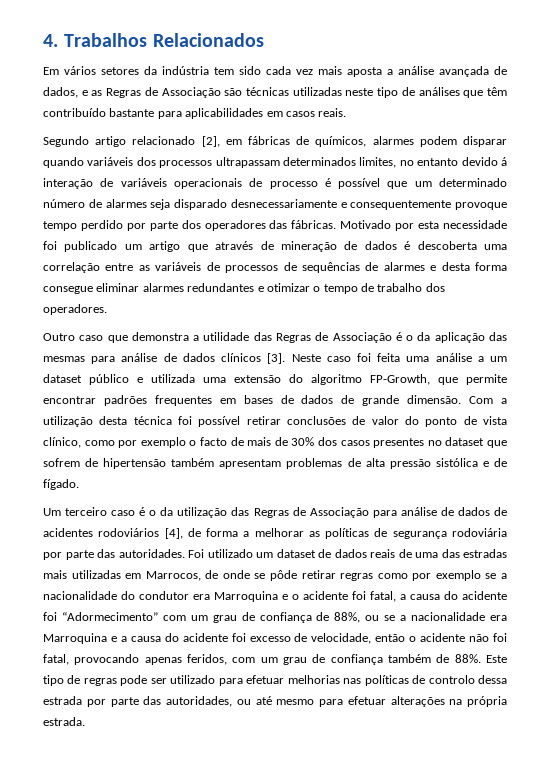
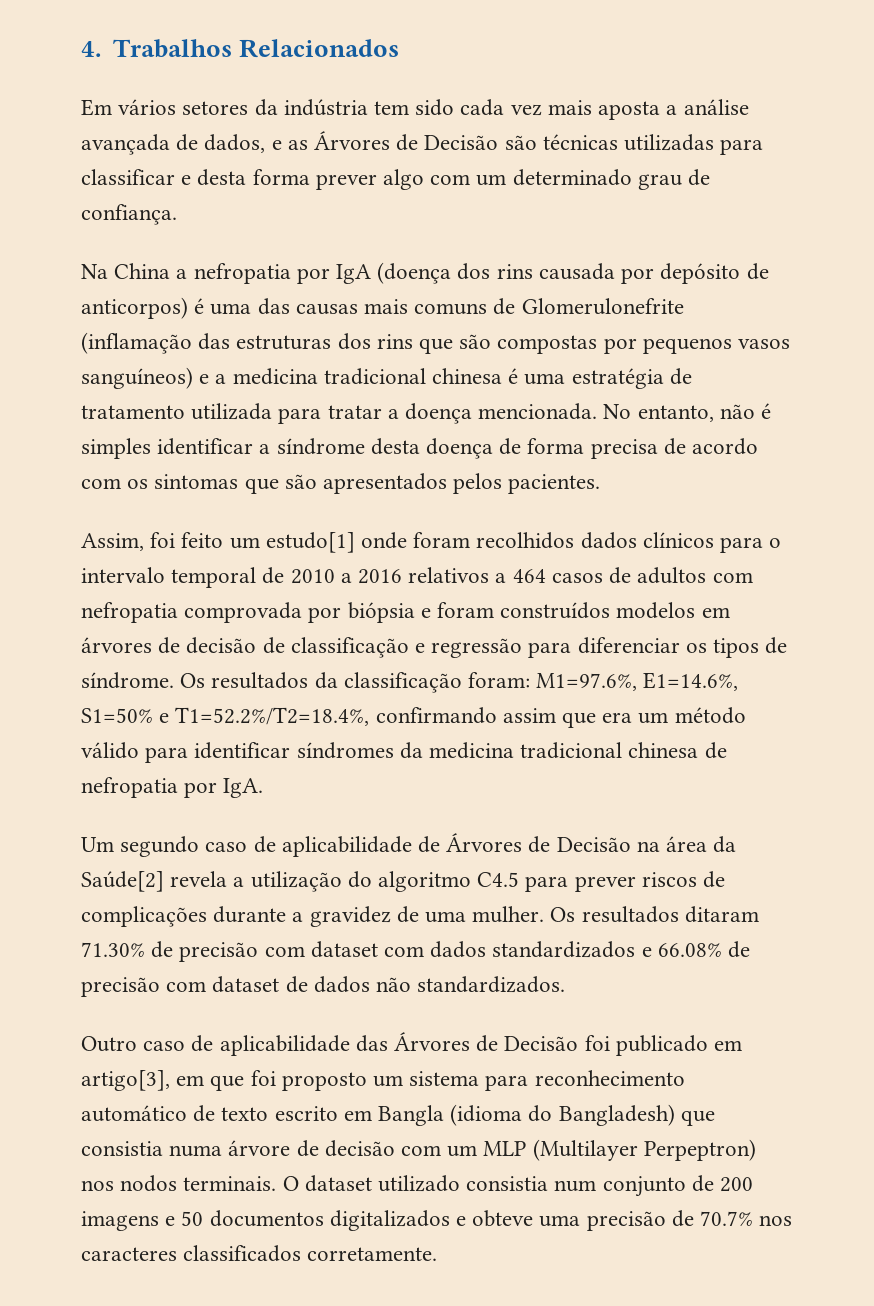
[106,87,508,98] [43,108,347,119] [43,136,507,147] [43,157,507,168] [43,178,508,189] [43,199,507,210] [43,220,508,231] [43,241,508,252] [43,262,508,273] [43,283,445,294] [43,304,107,315] [43,332,507,343] [43,353,508,364] [43,374,507,385] [43,395,508,406] [43,416,507,427] [43,437,508,448] [43,458,507,469] [43,479,79,490] [43,507,507,518] [43,528,507,539] [43,549,507,560] [43,570,507,581] [43,591,507,602] [43,612,507,623] [43,633,508,644] [43,654,507,665] [43,675,507,686] [43,696,507,707] [43,717,85,726] Regras de Associação são técnicas utilizadas neste tipo de análises que têm contribuído bastante para aplicabilidades em casos reais. // Segundo artigo relacionado [2], em fábricas de químicos, alarmes podem disparar quando variáveis dos processos ultrapassam determinados limites, no entanto devido á interação de variáveis operacionais de processo é possível que um determinado número de alarmes seja disparado desnecessariamente e consequentemente provoque tempo perdido por parte dos operadores das fábricas. Motivado por esta necessidade foi publicado um artigo que através de mineração de dados é descoberta uma correlação entre as variáveis de processos de sequências de alarmes e desta forma consegue eliminar alarmes redundantes e otimizar o tempo de trabalho dos operadores. // Outro caso que demonstra a utilidade das Regras de Associação é o da aplicação das mesmas para análise de dados clínicos [3]. Neste caso foi feita uma análise a um dataset público e utilizada uma extensão do algoritmo FP-Growth, que permite encontrar padrões frequentes em bases de dados de grande dimensão. Com a utilização desta técnica foi possível retirar conclusões de valor do ponto de vista clínico, como por exemplo o facto de mais de 30% dos casos presentes no dataset que sofrem de hipertensão também apresentam problemas de alta pressão sistólica e de fígado. // Um terceiro caso é o da utilização das Regras de Associação para análise de dados de acidentes rodoviários [4], de forma a melhorar as políticas de segurança rodoviária por parte das autoridades. Foi utilizado um dataset de dados reais de uma das estradas mais utilizadas em Marrocos, de onde se pôde retirar regras como por exemplo se a nacionalidade do condutor era Marroquina e o acidente foi fatal, a causa do acidente foi “Adormecimento” com um grau de confiança de 88%, ou se a nacionalidade era Marroquina e a causa do acidente foi excesso de velocidade, então o acidente não foi fatal, provocando apenas feridos, com um grau de confiança também de 88%. Este tipo de regras pode ser utilizado para efetuar melhorias nas políticas de controlo dessa estrada por parte das autoridades, ou até mesmo para efetuar alterações na própria estrada. -> [314,131,764,155] [81,169,711,190] [81,204,177,225] [81,262,769,284] [81,297,684,319] [81,332,791,354] [81,367,692,389] [81,403,772,424] [81,438,759,459] [81,473,601,494] [81,532,782,553] [81,567,753,588] [81,602,730,623] [81,637,788,658] [81,672,739,693] [81,707,746,728] [81,742,727,763] [81,777,264,798] [81,833,737,857] [81,871,726,892] [81,906,759,927] [81,941,751,962] [81,976,566,997] [81,1032,743,1056] [81,1070,685,1091] [81,1104,715,1126] [81,1139,756,1161] [81,1175,754,1197] [81,1210,793,1231] [81,1245,438,1262] Árvores de Decisão são técnicas utilizadas para classificar e desta forma prever algo com um determinado grau de confiança. // Na China a nefropatia por IgA (doença dos rins causada por depósito de anticorpos) é uma das causas mais comuns de Glomerulonefrite (inflamação das estruturas dos rins que são compostas por pequenos vasos sanguíneos) e a medicina tradicional chinesa é uma estratégia de tratamento utilizada para tratar a doença mencionada. No entanto, não é simples identificar a síndrome desta doença de forma precisa de acordo com os sintomas que são apresentados pelos pacientes. // Assim, foi feito um estudo[1] onde foram recolhidos dados clínicos para o intervalo temporal de 2010 a 2016 relativos a 464 casos de adultos com nefropatia comprovada por biópsia e foram construídos modelos em árvores de decisão de classificação e regressão para diferenciar os tipos de síndrome. Os resultados da classificação foram: M1=97.6%, E1=14.6%, S1=50% e T1=52.2%/T2=18.4%, confirmando assim que era um método válido para identificar síndromes da medicina tradicional chinesa de nefropatia por IgA. // Um segundo caso de aplicabilidade de Árvores de Decisão na área da Saúde[2] revela a utilização do algoritmo C4.5 para prever riscos de complicações durante a gravidez de uma mulher. Os resultados ditaram 71.30% de precisão com dataset com dados standardizados e 66.08% de precisão com dataset de dados não standardizados. // Outro caso de aplicabilidade das Árvores de Decisão foi publicado em artigo[3], em que foi proposto um sistema para reconhecimento automático de texto escrito em Bangla (idioma do Bangladesh) que consistia numa árvore de decisão com um MLP (Multilayer Perpeptron) nos nodos terminais. O dataset utilizado consistia num conjunto de 200 imagens e 50 documentos digitalizados e obteve uma precisão de 70.7% nos caracteres classificados corretamente.

